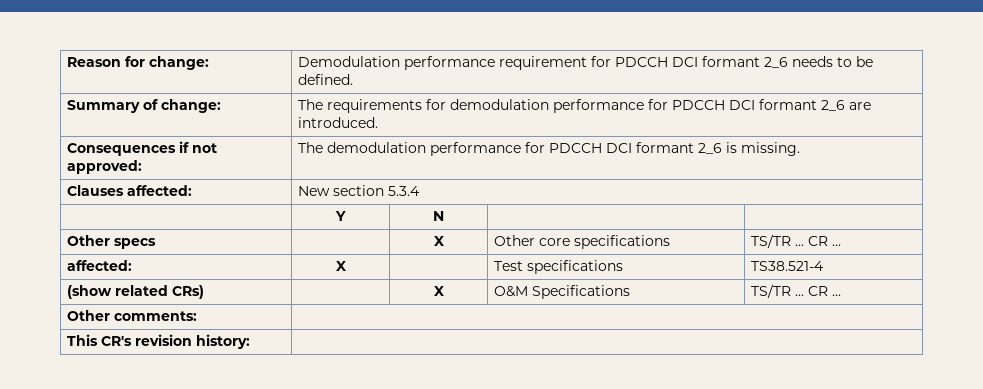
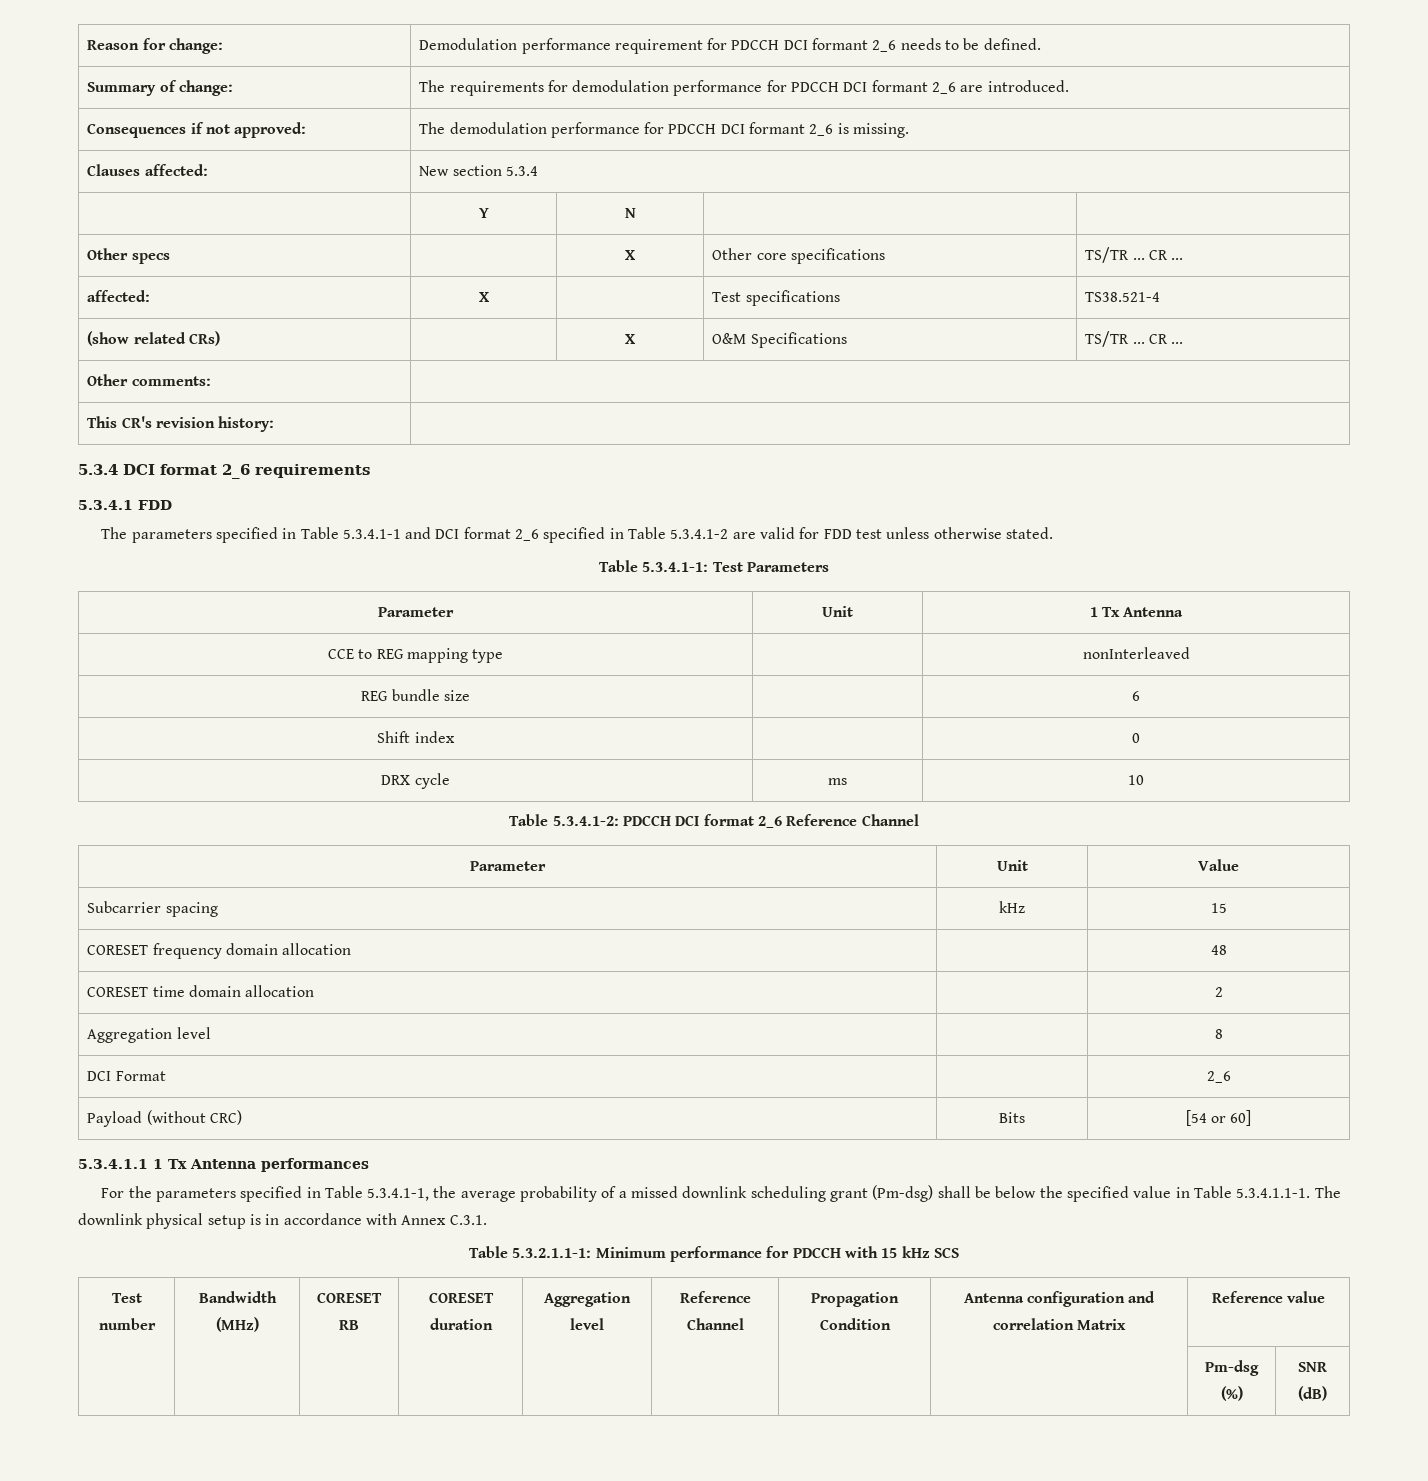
(250, 341) none -> [78,464,370,479] [78,500,172,510] [101,527,1053,543] [599,560,829,572] [378,607,454,617] [822,606,853,617] [1089,607,1184,617] [327,648,504,663] [1082,647,1190,659] [361,689,470,701] [1132,691,1140,701] [377,731,455,743] [1132,733,1140,743] [381,773,450,789] [828,778,847,785] [1128,775,1144,785] [509,814,919,828] [470,861,546,871] [996,860,1028,871] [1198,859,1239,871] [87,901,218,917] [999,901,1025,913] [1210,903,1227,913] [87,943,352,959] [1210,945,1227,955] [87,985,315,997] [1214,987,1223,997] [87,1027,211,1043] [1214,1029,1223,1039] [87,1071,166,1081] [1206,1071,1231,1083] [87,1110,242,1127] [999,1112,1025,1123] [1185,1110,1252,1126] [78,1158,369,1172] [101,1185,1341,1202] [78,1213,487,1229] [469,1246,959,1262] [111,1293,142,1303] [98,1318,156,1330] [198,1291,277,1303] [215,1317,259,1332] [317,1292,382,1303] [339,1320,359,1330] [428,1292,494,1303] [429,1318,493,1330] [544,1292,631,1307] [570,1318,604,1330] [679,1291,751,1303] [686,1318,744,1330] [811,1292,899,1307] [819,1318,891,1330] [963,1291,1156,1307] [992,1318,1127,1330] [1211,1291,1326,1303] [1205,1360,1259,1376] [1220,1386,1243,1401] [1298,1362,1327,1372] [1298,1386,1327,1401] // 5.3.4 DCI format 2_6 requirements // 5.3.4.1 FDD // The parameters specified in Table 5.3.4.1-1 and DCI format 2_6 specified in Table 5.3.4.1-2 are valid for FDD test unless otherwise stated. // Table 5.3.4.1-1: Test Parameters // Parameter | Unit | 1 Tx Antenna // CCE to REG mapping type | | nonInterleaved // REG bundle size | | 6 // Shift index | | 0 // DRX cycle | ms | 10 // Table 5.3.4.1-2: PDCCH DCI format 2_6 Reference Channel // Parameter | Unit | Value // Subcarrier spacing | kHz | 15 // CORESET frequency domain allocation | | 48 // CORESET time domain allocation | | 2 // Aggregation level | | 8 // DCI Format | | 2_6 // Payload (without CRC) | Bits | [54 or 60] // 5.3.4.1.1 1 Tx Antenna performances // For the parameters specified in Table 5.3.4.1-1, the average probability of a missed downlink scheduling grant (Pm-dsg) shall be below the specified value in Table 5.3.4.1.1-1. The downlink physical setup is in accordance with Annex C.3.1. // Table 5.3.2.1.1-1: Minimum performance for PDCCH with 15 kHz SCS // Test number | Bandwidth (MHz) | CORESET RB | CORESET duration | Aggregation level | Reference Channel | Propagation Condition | Antenna configuration and correlation Matrix | Reference value // | | | | | | | | Pm-dsg (%) | SNR (dB)

